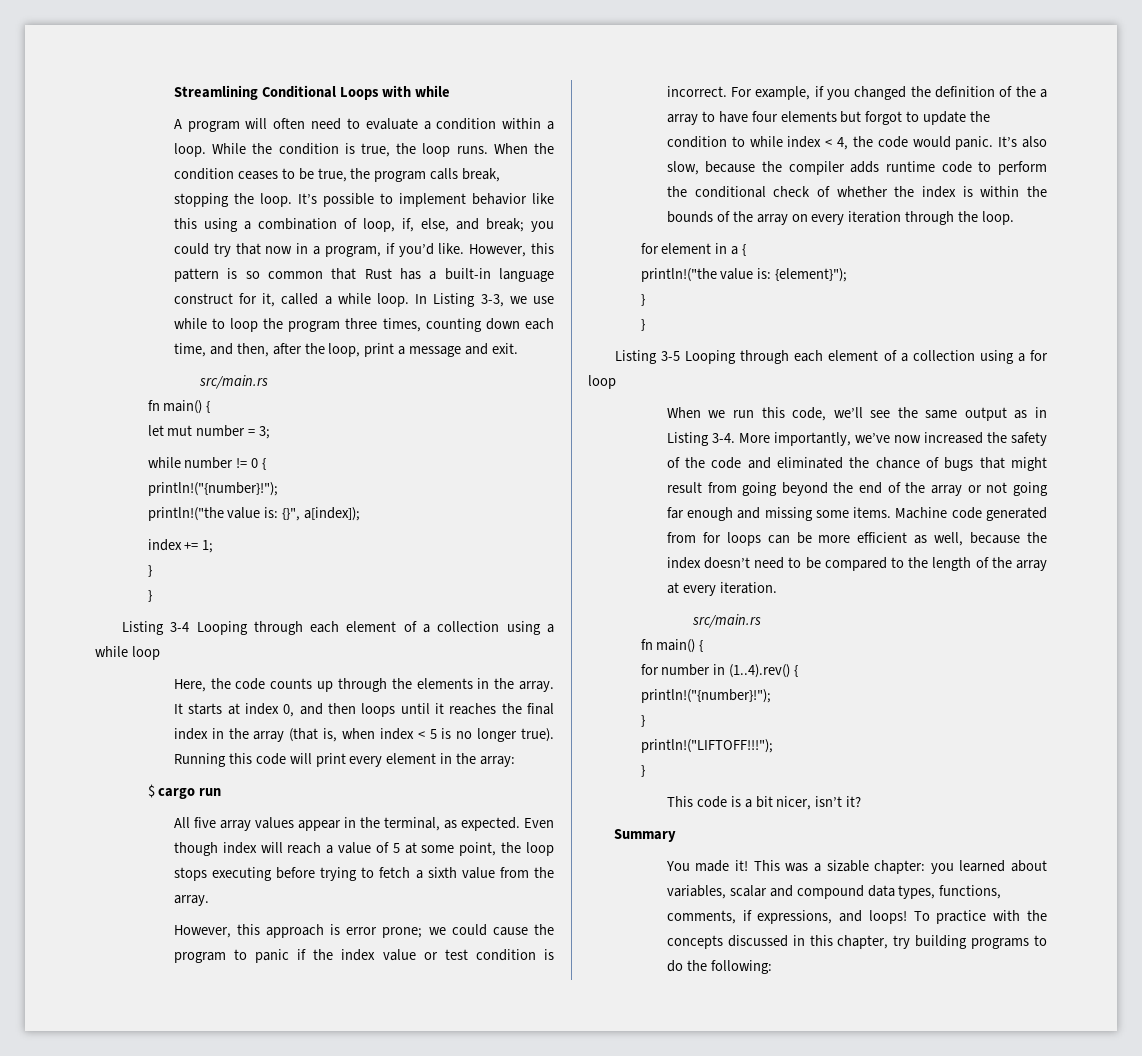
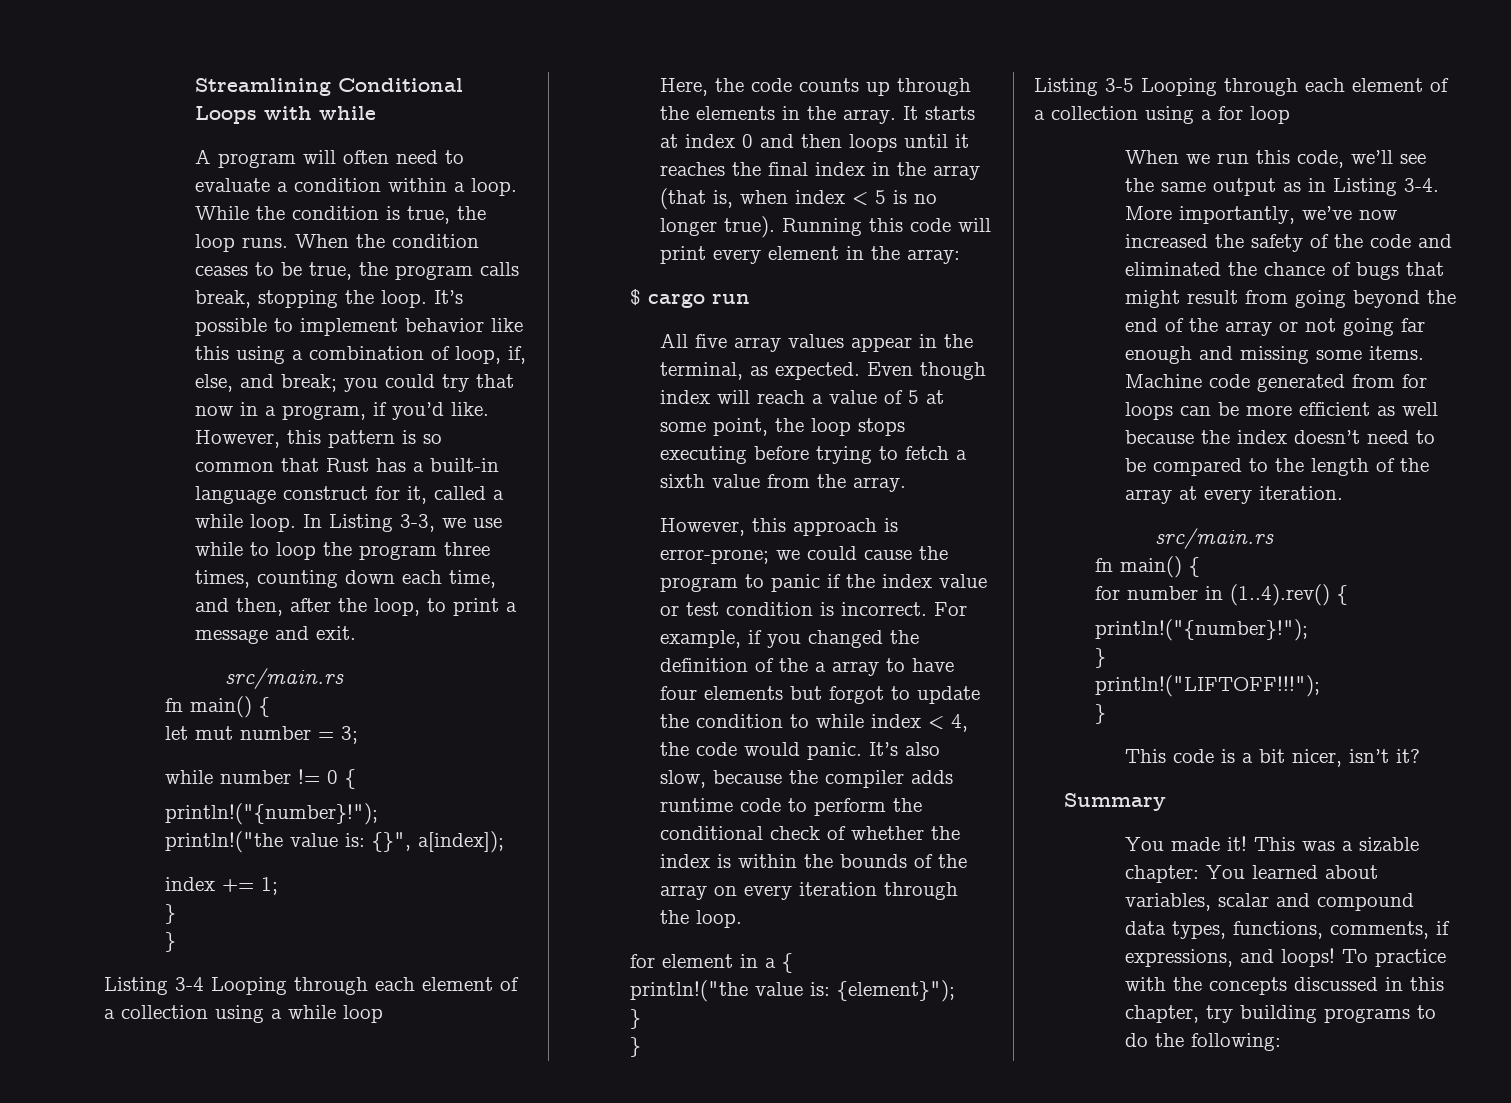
(361, 350) none -> [426,598,446,612] to
[283,704,295,717] 0, -> [741,134,753,148] 0
[346,927,423,938] error prone; -> [659,549,769,564] error-prone;
[934,532,964,546] well, -> [1401,402,1438,416] well
[930,863,954,874] you -> [1205,865,1245,879] You

